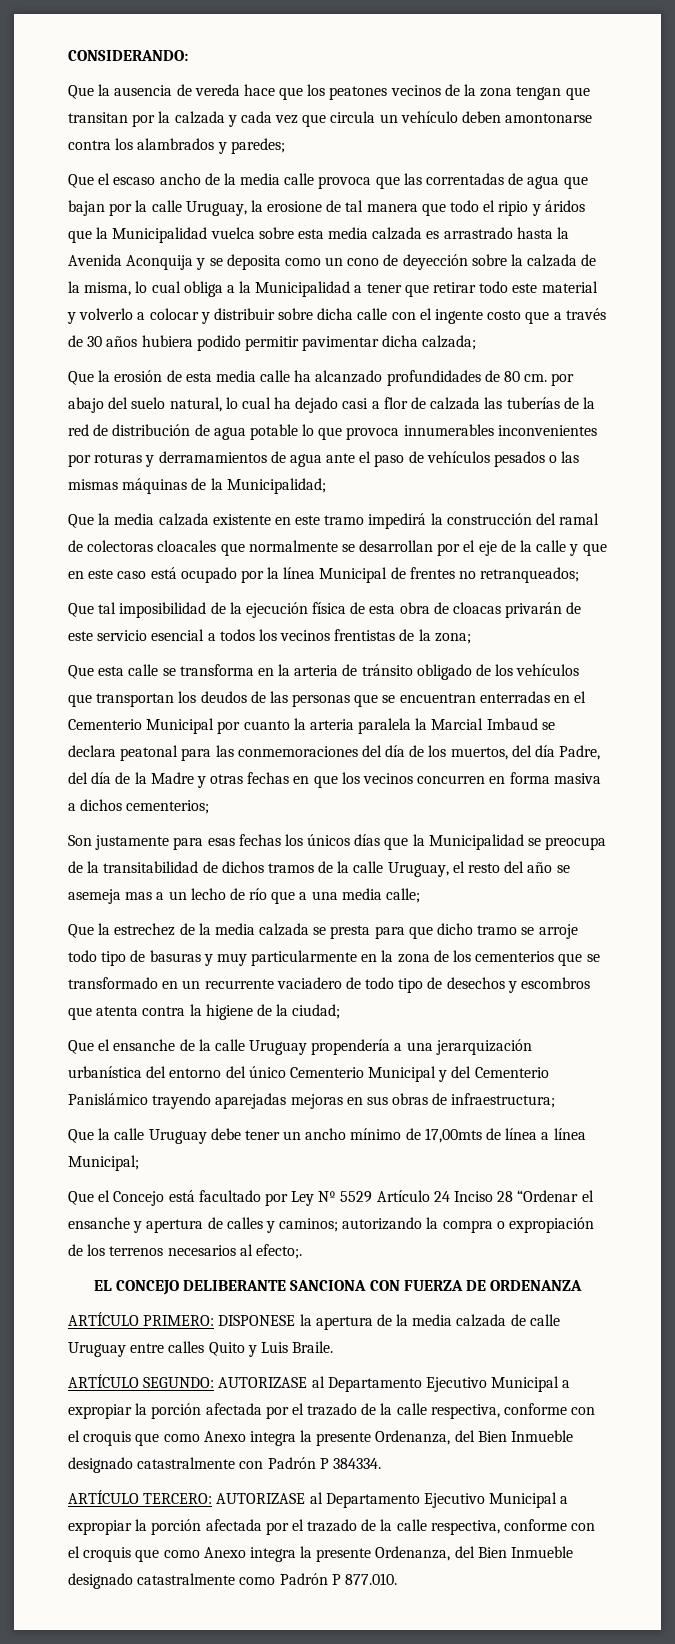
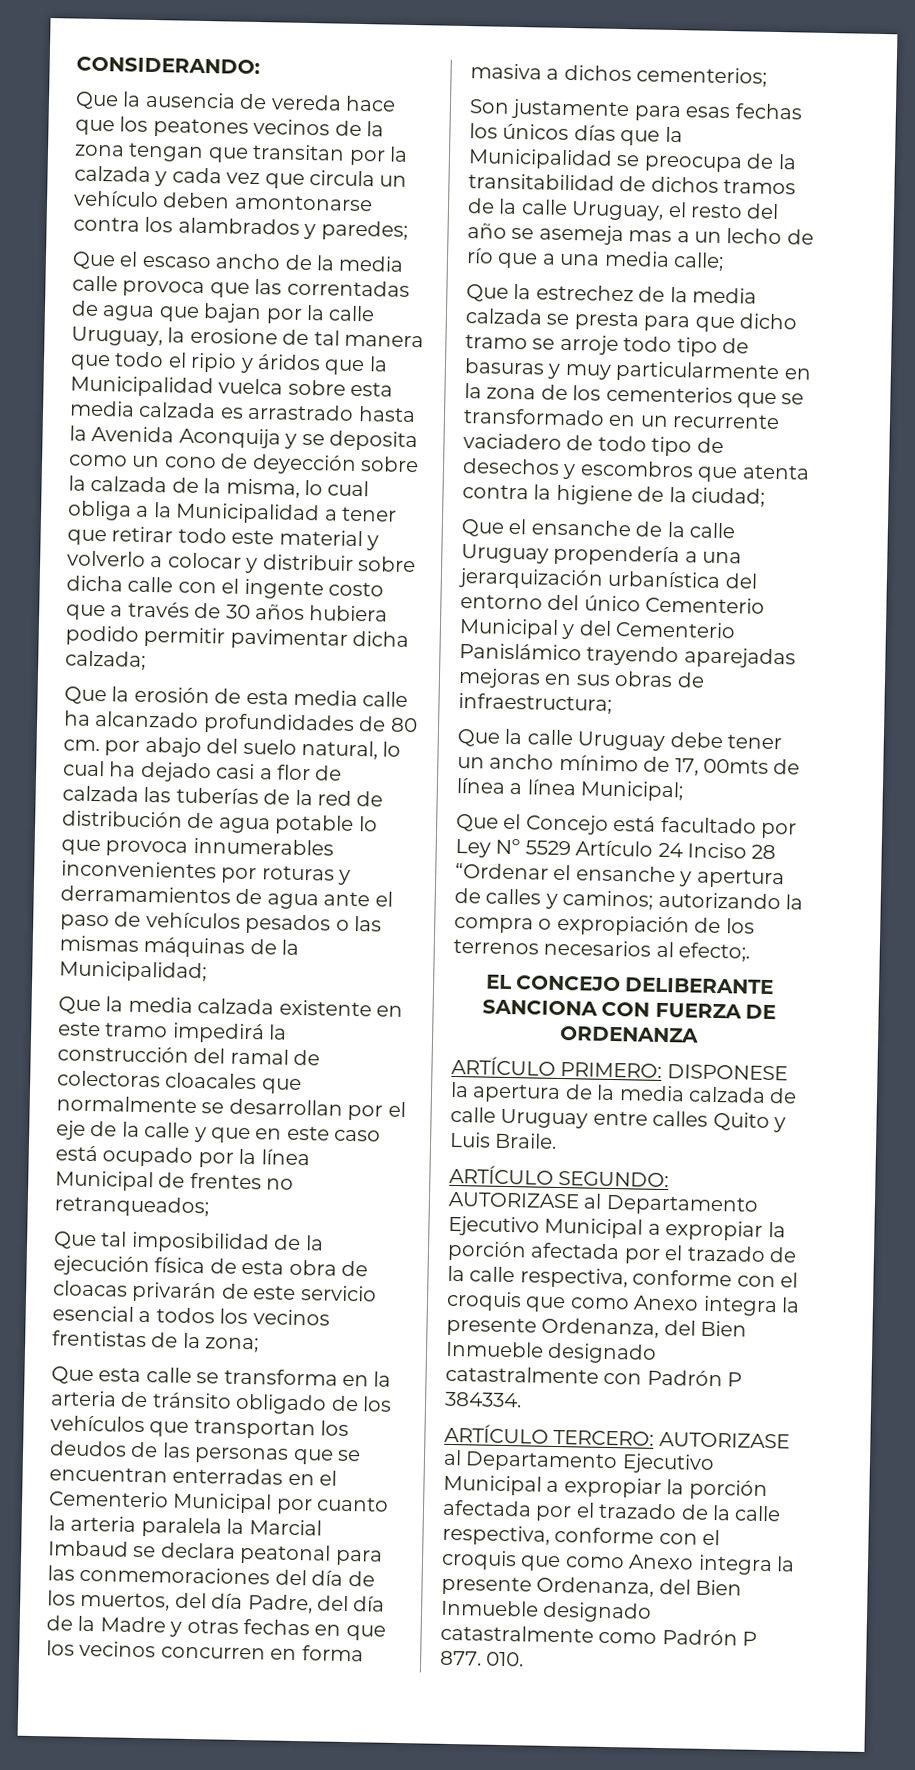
[424,1128,482,1143] 17,00mts -> [674,758,769,776] 17, 00mts
[344,1573,397,1585] 877.010. -> [440,1650,525,1667] 877. 010.

